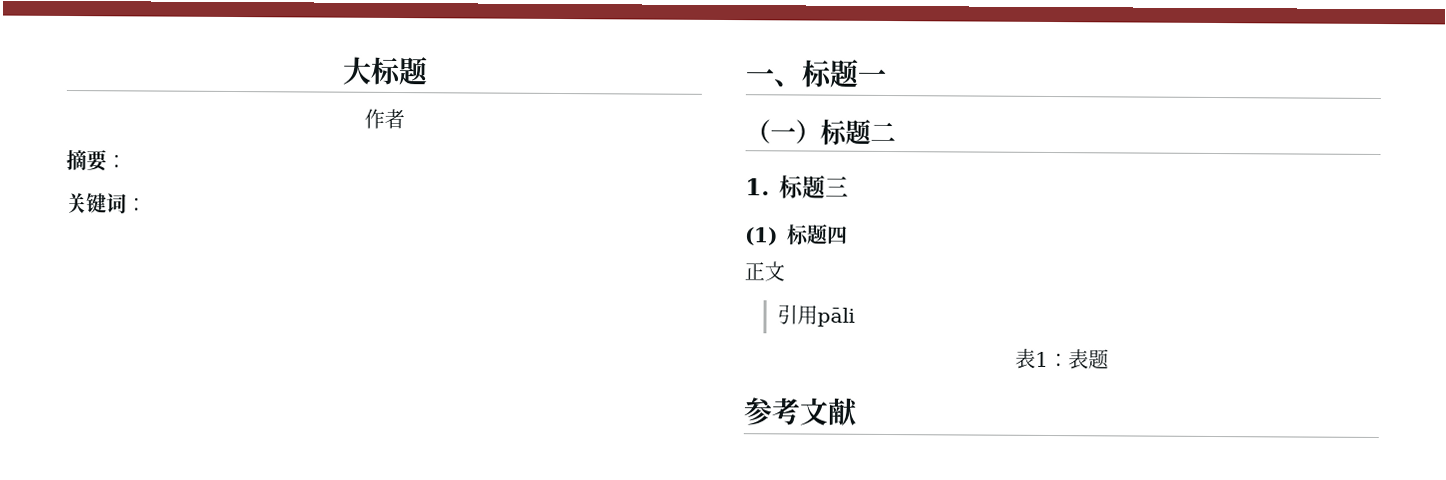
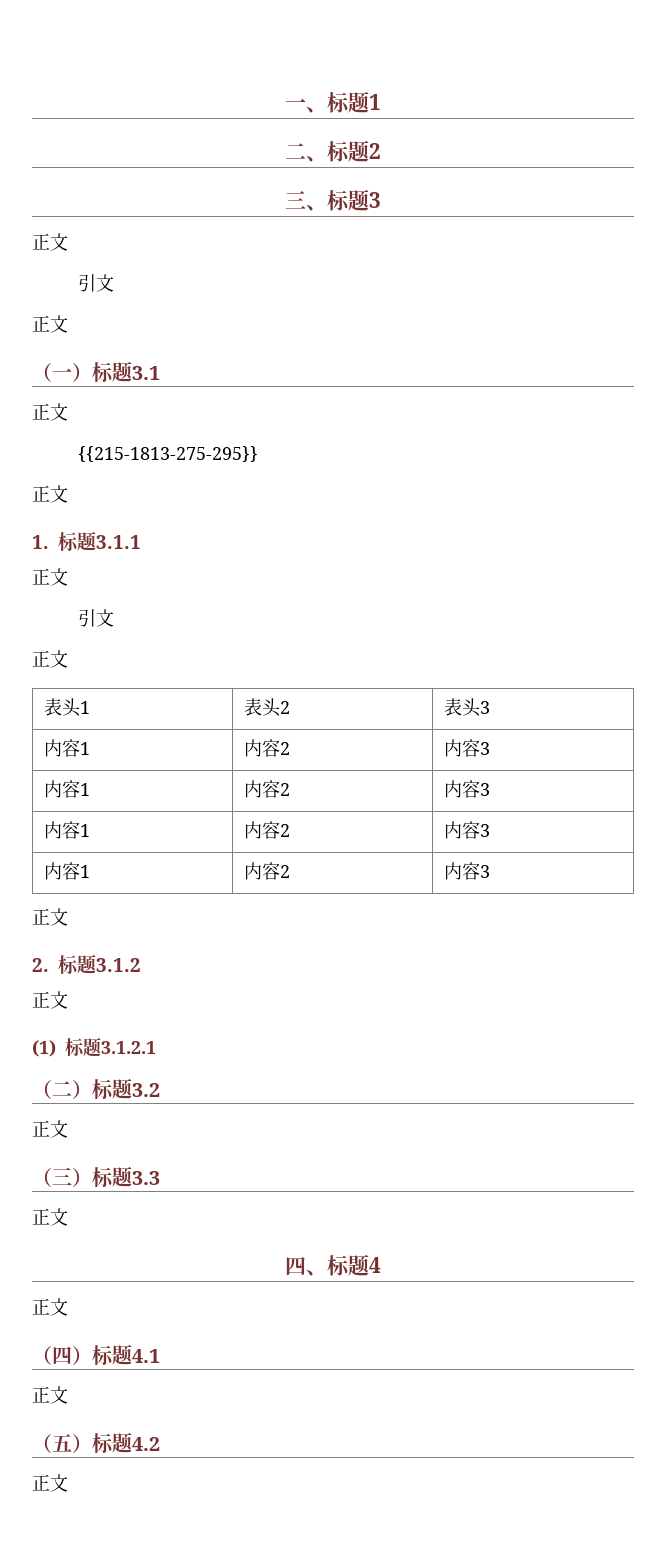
[341,56,428,86] [363,108,405,130] [66,149,127,172] [66,192,147,214] [745,58,887,88] 大标题 // 作者 // 摘要： // 关键词： // 一、标题一 -> [285,91,381,113] [285,140,381,162] [285,189,381,211] [32,233,68,251] [78,274,115,292] [32,315,68,333] 一、标题1 // 二、标题2 // 三、标题3 // 正文 // 引文 // 正文
[870,121,896,143] 二 -> [132,366,160,380] [32,403,68,421] [78,446,259,462] [32,485,68,503] 3.1 // 正文 // {{215-1813-275-295}} // 正文
[825,175,849,197] [744,223,848,246] [744,261,785,282] [777,304,856,327] [1015,348,1109,370] [743,397,859,426] 三 // (1)标题四 // 正文 // 引用pāli // 表1：表题 // 参考文献 -> [96,535,141,549] [32,568,68,586] [78,609,115,627] [32,650,68,668] [44,698,91,717] [244,698,291,717] [444,698,491,717] [44,739,91,757] [244,739,291,757] [444,739,491,757] [44,780,91,798] [244,780,291,798] [444,780,491,798] [44,821,91,839] [244,821,291,839] [444,821,491,839] [44,862,91,880] [244,862,291,880] [444,862,491,880] [32,908,68,926] [32,954,141,975] [32,991,68,1009] [32,1037,156,1057] [32,1078,160,1100] [32,1120,68,1138] [32,1166,160,1188] [32,1208,68,1226] [285,1254,381,1276] [32,1298,68,1316] [32,1344,160,1366] [32,1386,68,1404] [32,1432,160,1454] [32,1474,68,1492] 3.1.1 // 正文 // 引文 // 正文 // 表头1 | 表头2 | 表头3 // 内容1 | 内容2 | 内容3 // 内容1 | 内容2 | 内容3 // 内容1 | 内容2 | 内容3 // 内容1 | 内容2 | 内容3 // 正文 // 2.标题3.1.2 // 正文 // (1)标题3.1.2.1 // （二）标题3.2 // 正文 // （三）标题3.3 // 正文 // 四、标题4 // 正文 // （四）标题4.1 // 正文 // （五）标题4.2 // 正文

